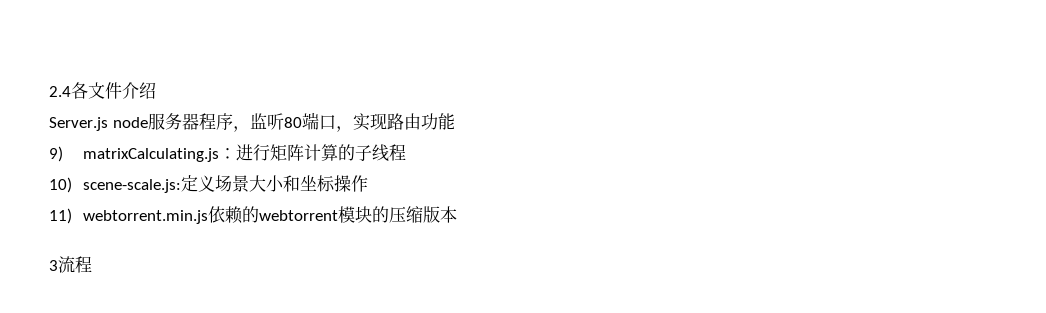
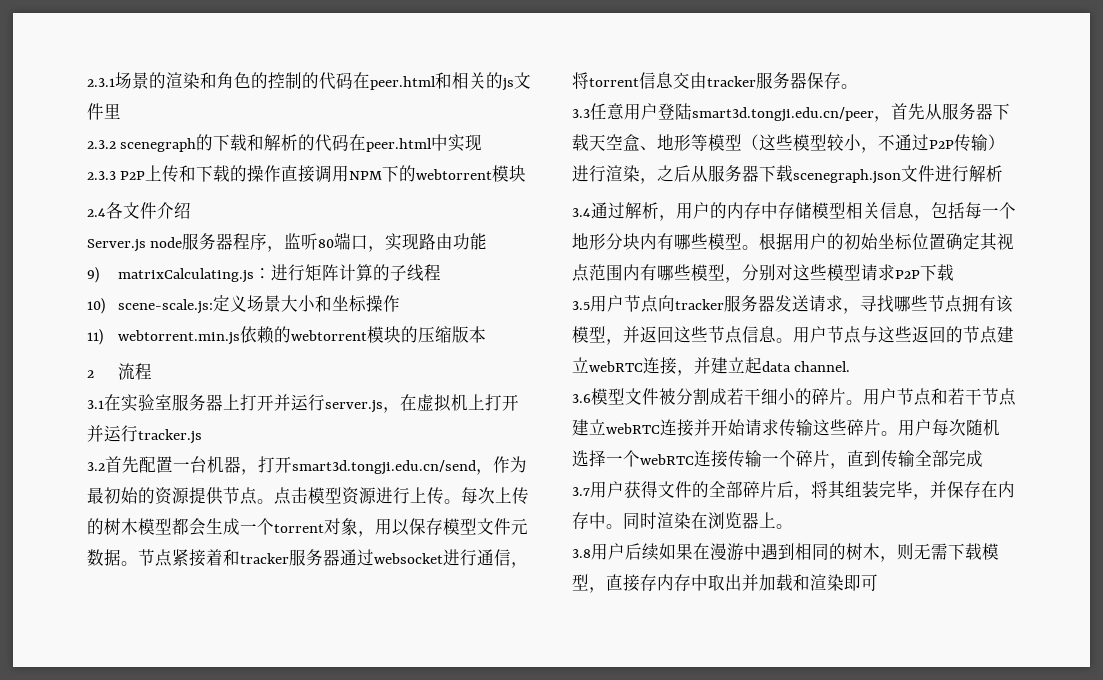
(49, 91) none -> [87,72,531,91] [87,103,121,120] [87,134,483,152] [87,165,527,183] 2.3.1场景的渲染和角色的控制的代码在peer.html和相关的js文件里 // 2.3.2 scenegraph的下载和解析的代码在peer.html中实现 // 2.3.3 P2P上传和下载的操作直接调用NPM下的webtorrent模块 //
[49,260,58,271] 3 -> [87,370,94,378] 2
(92, 264) none -> [87,394,519,413] [87,425,202,444] [87,456,527,475] [87,487,529,505] [87,518,528,537] [87,549,528,568] [572,72,858,89] [572,103,1010,122] [572,134,1005,153] [572,165,1003,184] [572,202,1016,221] [572,233,1014,251] [572,264,954,283] [572,295,1013,314] [572,326,1014,345] [572,357,851,376] [572,388,1016,406] [572,419,1000,437] [572,450,983,469] [572,481,1015,500] [572,512,793,529] [572,543,999,562] [572,574,878,593] // 3.1在实验室服务器上打开并运行server.js，在虚拟机上打开并运行tracker.js // 3.2首先配置一台机器，打开smart3d.tongji.edu.cn/send，作为最初始的资源提供节点。点击模型资源进行上传。每次上传的树木模型都会生成一个torrent对象，用以保存模型文件元数据。节点紧接着和tracker服务器通过websocket进行通信，将torrent信息交由tracker服务器保存。 // 3.3任意用户登陆smart3d.tongji.edu.cn/peer，首先从服务器下载天空盒、地形等模型（这些模型较小，不通过P2P传输）进行渲染，之后从服务器下载scenegraph.json文件进行解析 // 3.4通过解析，用户的内存中存储模型相关信息，包括每一个地形分块内有哪些模型。根据用户的初始坐标位置确定其视点范围内有哪些模型，分别对这些模型请求P2P下载 // 3.5用户节点向tracker服务器发送请求，寻找哪些节点拥有该模型，并返回这些节点信息。用户节点与这些返回的节点建立webRTC连接，并建立起data channel. // 3.6模型文件被分割成若干细小的碎片。用户节点和若干节点建立webRTC连接并开始请求传输这些碎片。用户每次随机选择一个webRTC连接传输一个碎片，直到传输全部完成 // 3.7用户获得文件的全部碎片后，将其组装完毕，并保存在内存中。同时渲染在浏览器上。 // 3.8用户后续如果在漫游中遇到相同的树木，则无需下载模型，直接存内存中取出并加载和渲染即可

